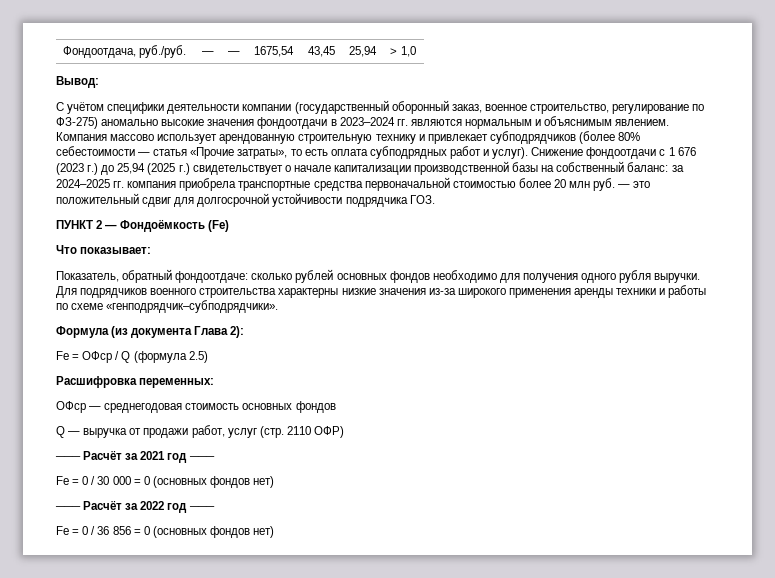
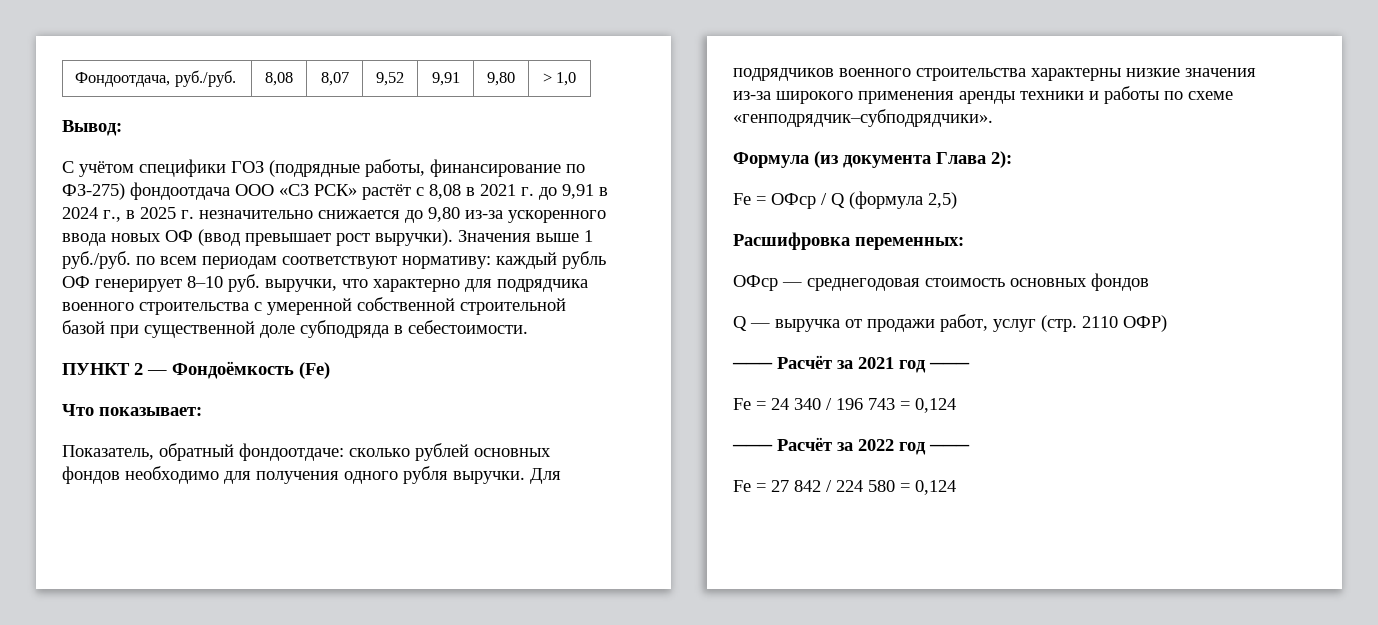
[201,51,214,55] [227,51,240,55] [253,46,294,57] [307,46,335,57] [348,46,377,57] — | — | 1675,54 | 43,45 | 25,94 -> [265,72,293,86] [320,72,349,86] [376,72,404,86] [431,72,460,86] [487,72,515,86] 8,08 | 8,07 | 9,52 | 9,91 | 9,80
[167,100,705,114] [56,116,670,129] [56,131,641,144] [56,146,696,159] [56,161,684,175] [56,177,651,191] [56,193,435,207] деятельности компании (государственный оборонный заказ, военное строительство, регулирование по ФЗ-275) аномально высокие значения фондоотдачи в 2023–2024 гг. являются нормальным и объяснимым явлением. Компания массово использует арендованную строительную технику и привлекает субподрядчиков (более 80% себестоимости — статья «Прочие затраты», то есть оплата субподрядных работ и услуг). Снижение фондоотдачи с 1 676 (2023 г.) до 25,94 (2025 г.) свидетельствует о начале капитализации производственной базы на собственный баланс: за 2024–2025 гг. компания приобрела транспортные средства первоначальной стоимостью более 20 млн руб. — это положительный сдвиг для долгосрочной устойчивости подрядчика ГОЗ. -> [231,159,585,177] [62,182,608,200] [62,207,606,223] [62,229,593,246] [62,251,606,269] [62,274,588,292] [62,297,566,315] [62,320,528,338] ГОЗ (подрядные работы, финансирование по ФЗ-275) фондоотдача ООО «СЗ РСК» растёт с 8,08 в 2021 г. до 9,91 в 2024 г., в 2025 г. незначительно снижается до 9,80 из-за ускоренного ввода новых ОФ (ввод превышает рост выручки). Значения выше 1 руб./руб. по всем периодам соответствуют нормативу: каждый рубль ОФ генерирует 8–10 руб. выручки, что характерно для подрядчика военного строительства с умеренной собственной строительной базой при существенной доле субподряда в себестоимости.
[188,351,208,363] 2.5) -> [928,192,957,209] 2,5)
[82,476,275,488] 0 / 30 000 = 0 (основных фондов нет) -> [771,398,956,413] 24 340 / 196 743 = 0,124
[82,526,275,538] 0 / 36 856 = 0 (основных фондов нет) -> [771,480,956,495] 27 842 / 224 580 = 0,124

